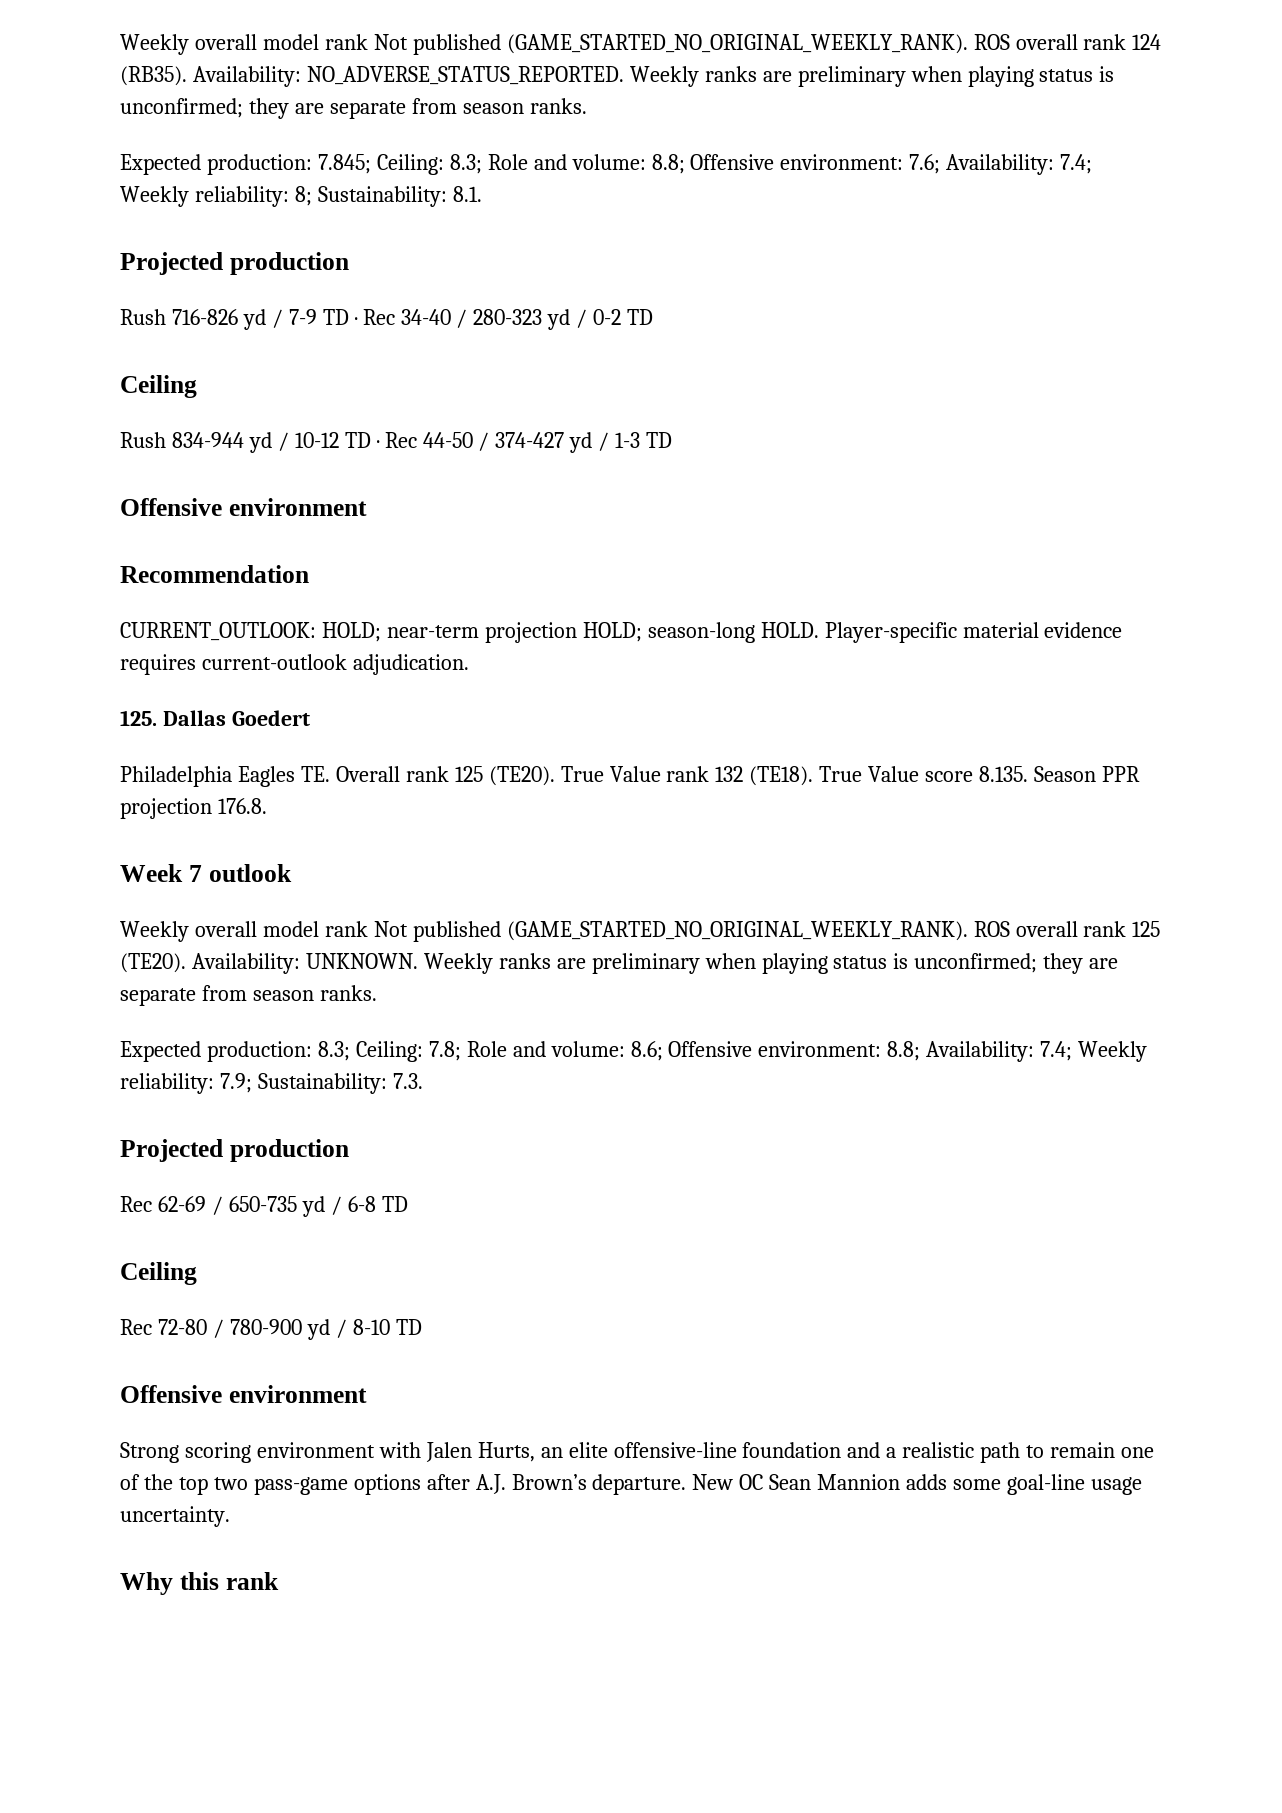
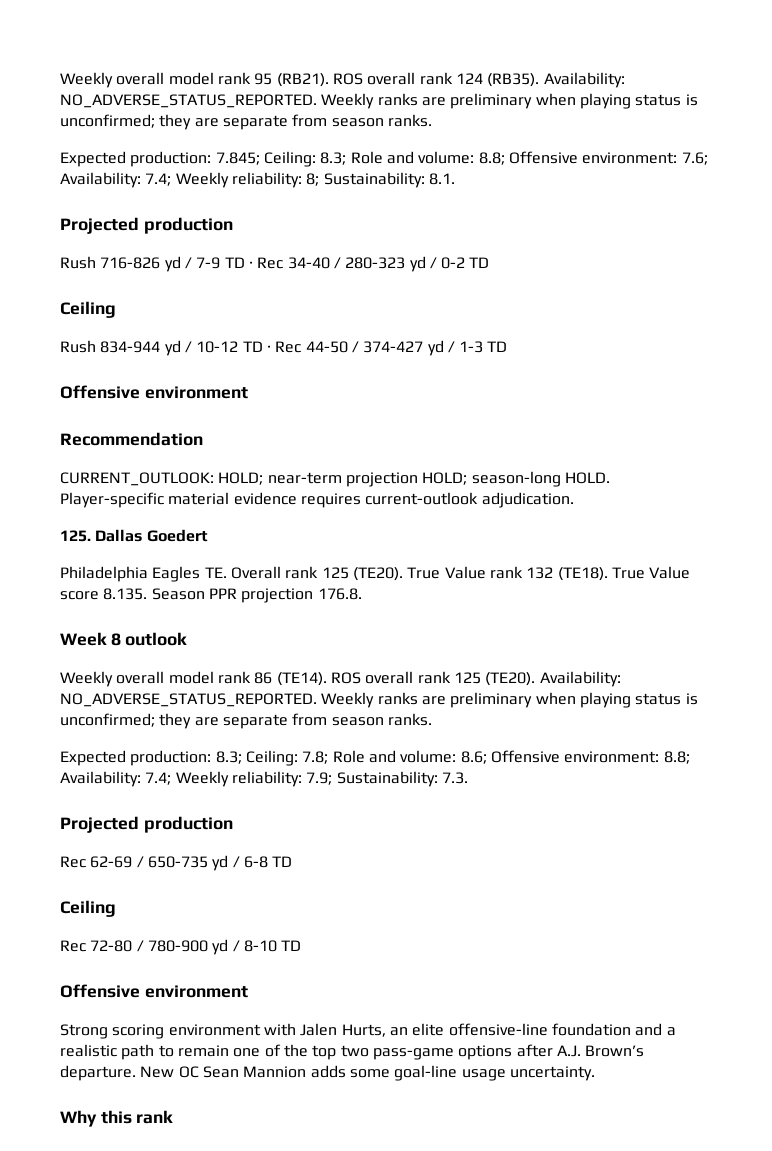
[120,34,968,55] Weekly overall model rank Not published (GAME_STARTED_NO_ORIGINAL_WEEKLY_RANK). -> [60,72,329,88] Weekly overall model rank 95 (RB21).
[188,865,202,882] 7 -> [110,633,121,646] 8
[373,921,968,942] Not published (GAME_STARTED_NO_ORIGINAL_WEEKLY_RANK). -> [254,672,327,686] 86 (TE14).
[305,953,418,969] UNKNOWN. -> [60,693,317,707] NO_ADVERSE_STATUS_REPORTED.

